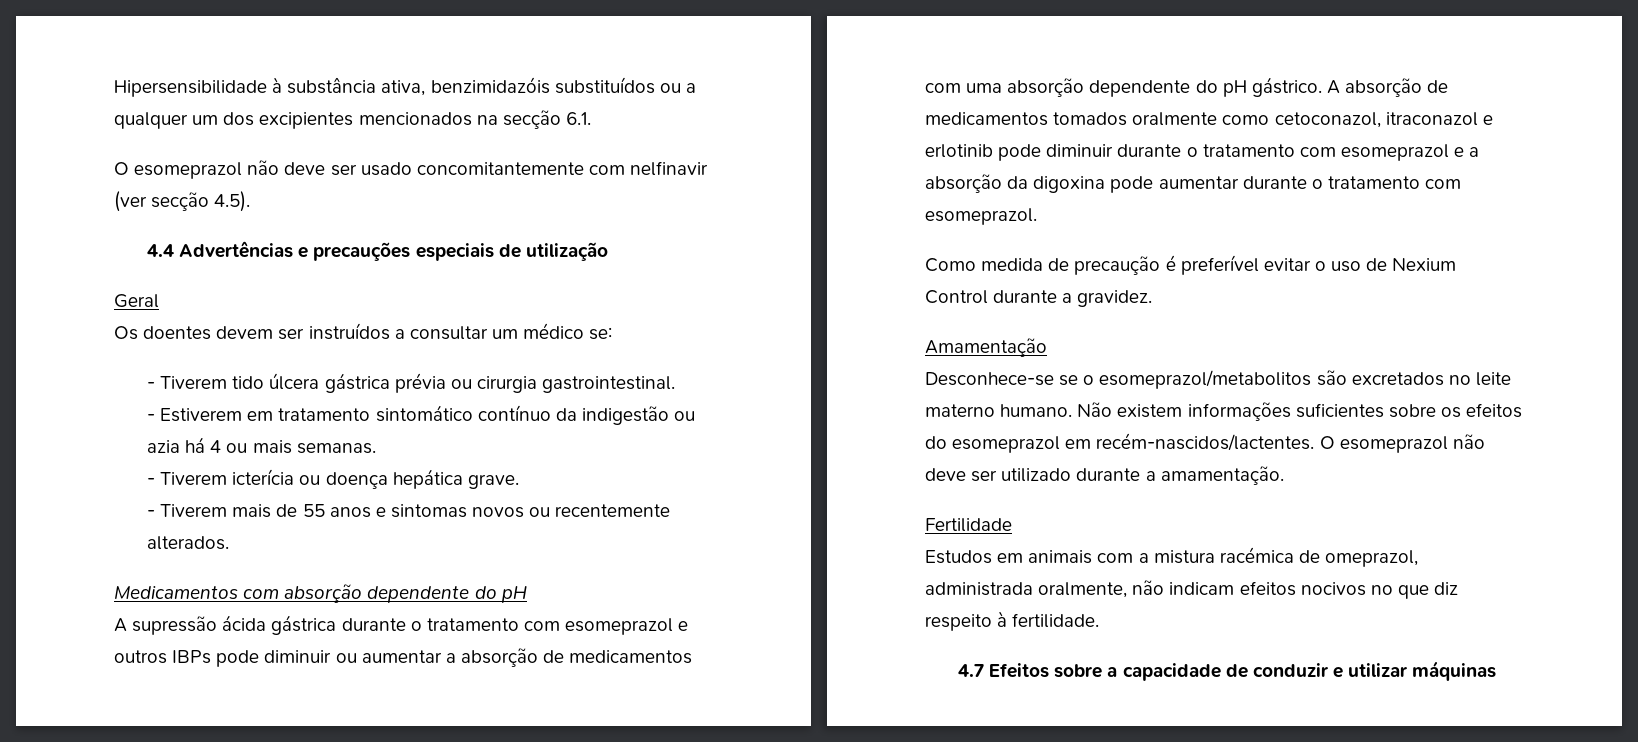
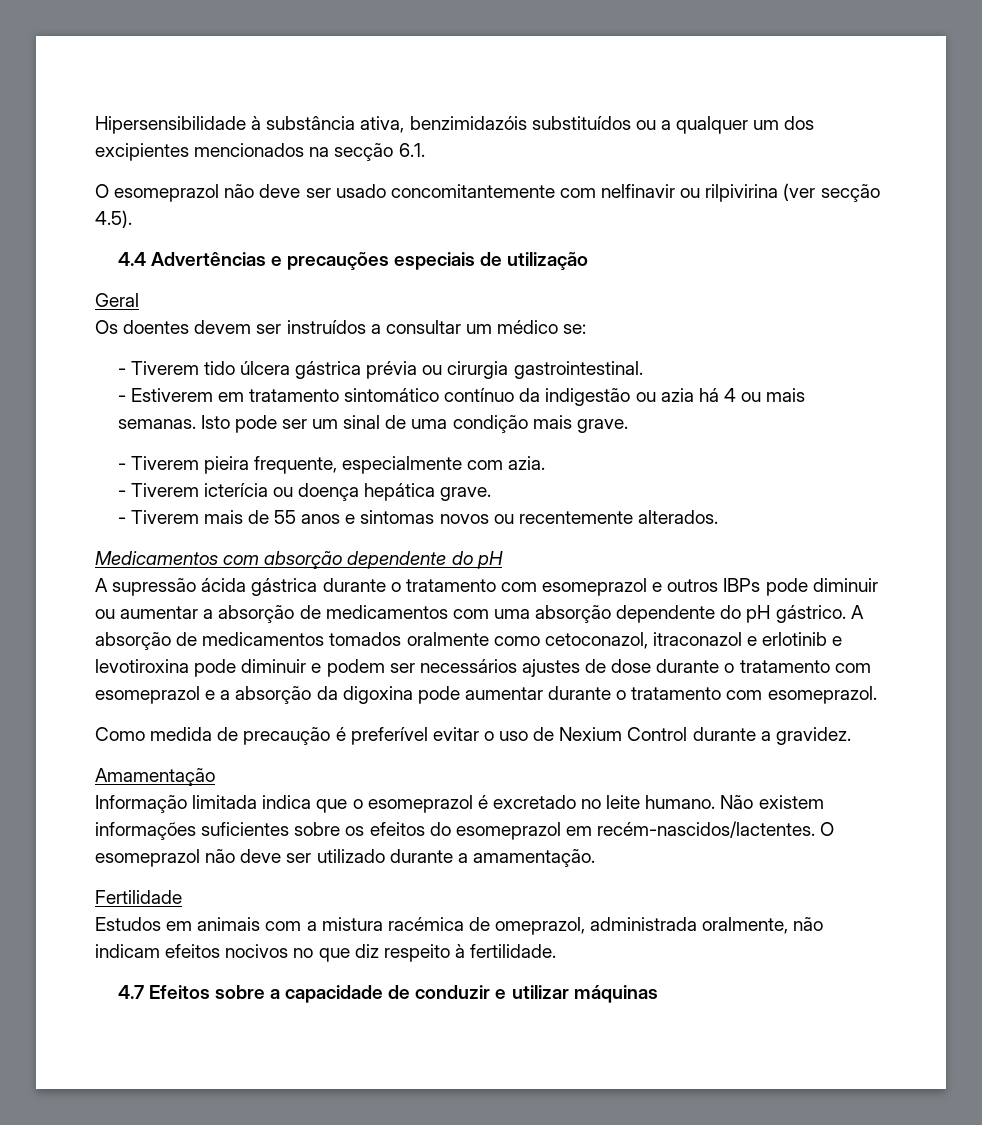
(709, 168) none -> [680,184,779,202] ou rilpivirina
(376, 448) none -> [200,415,628,433] [117,456,546,474] Isto pode ser um sinal de uma condição mais grave. // - Tiverem pieira frequente, especialmente com azia.
[998,144,1114,161] pode diminuir -> [832,636,843,646] [95,659,652,677] e levotiroxina pode diminuir e podem ser necessários ajustes de dose
[925,370,1444,389] Desconhece-se se o esomeprazol/metabolitos são excretados -> [95,795,576,813] Informação limitada indica que o esomeprazol é excretado
[925,404,995,417] materno -> (641, 802) none

